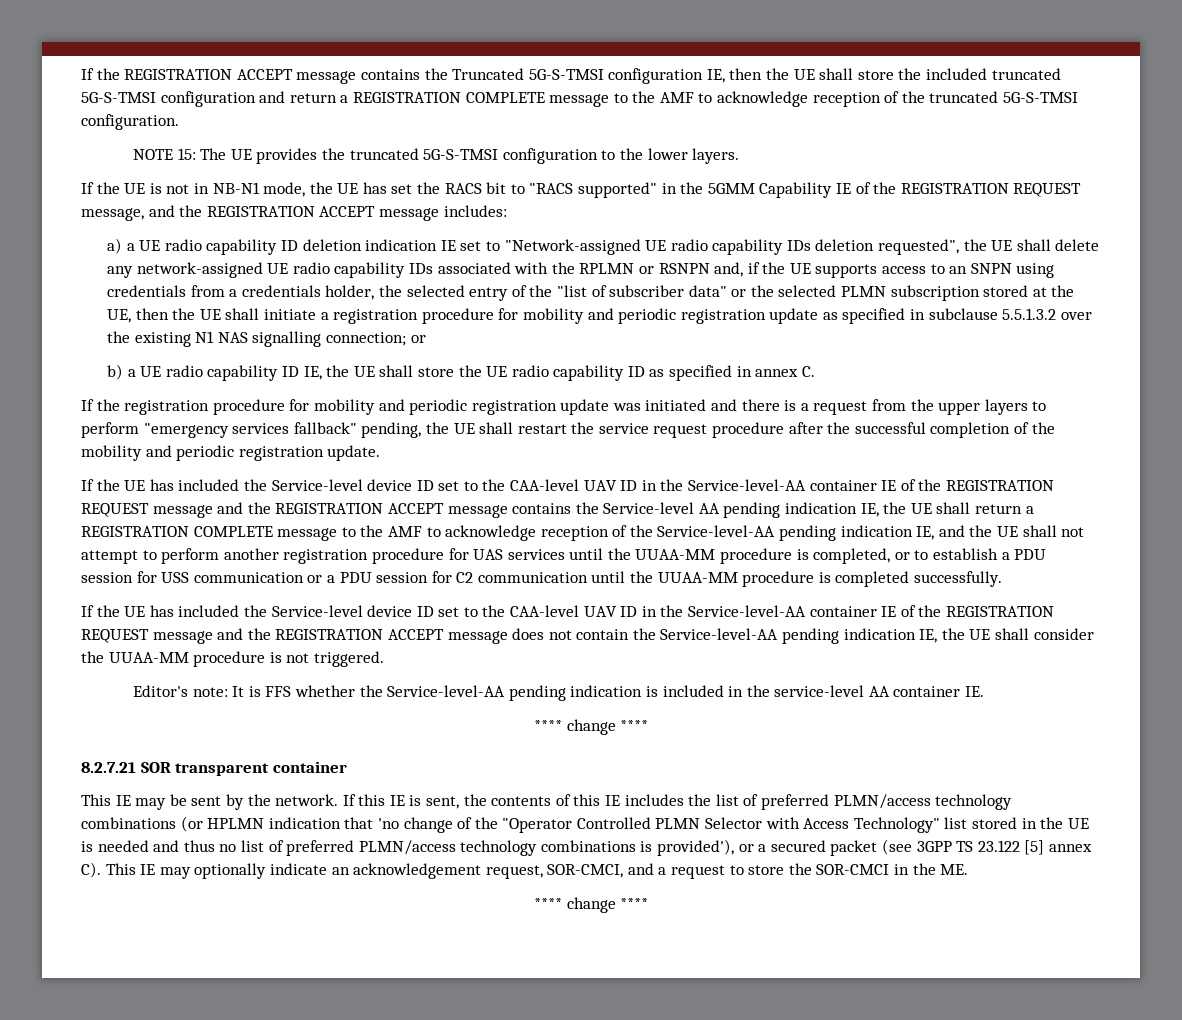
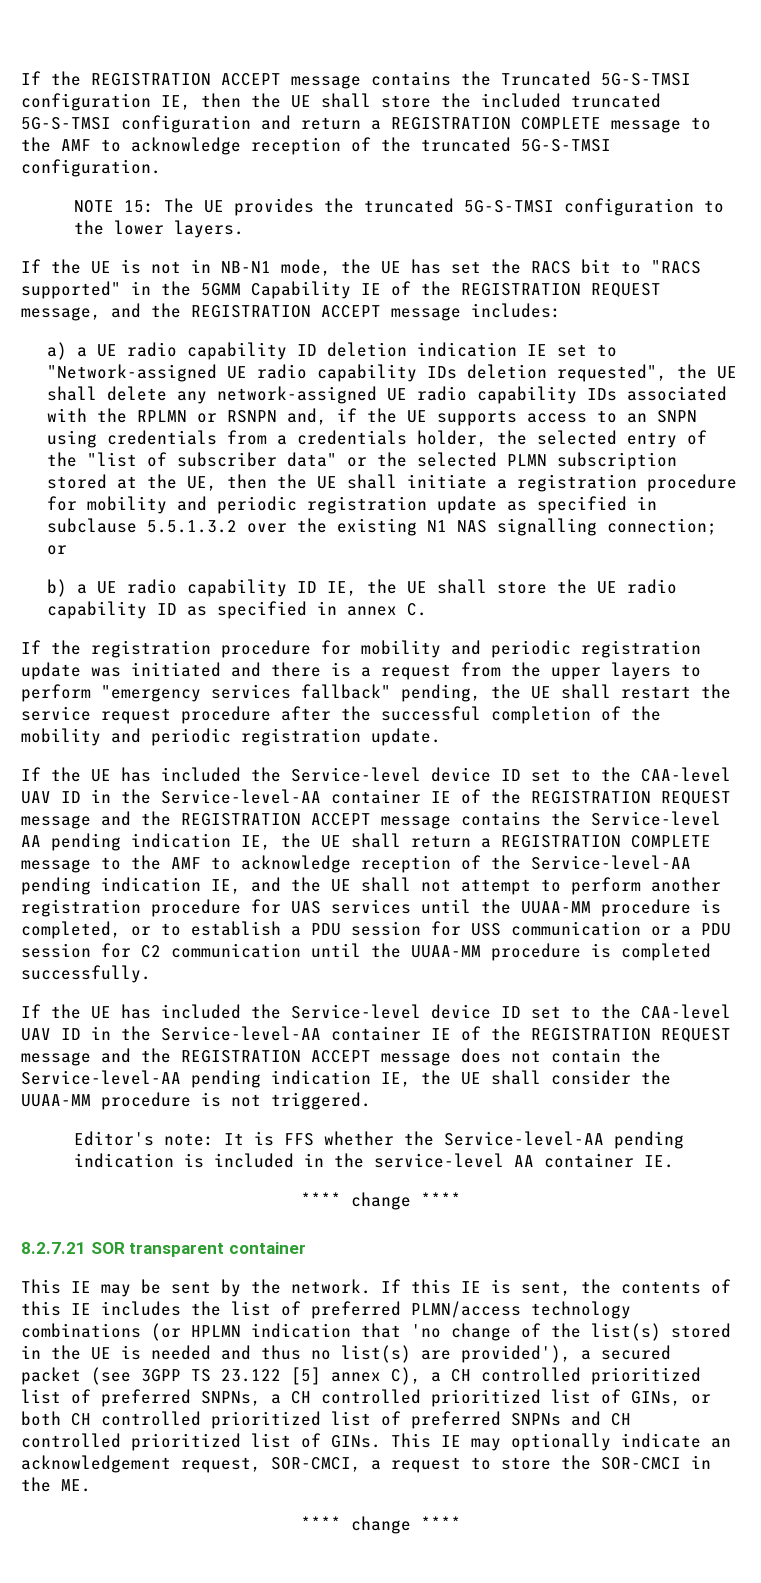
[502,817,968,833] "Operator Controlled PLMN Selector with Access Technology" list -> [591,1323,661,1341] list(s)
[240,839,754,856] list of preferred PLMN/access technology combinations is provided'), or -> [341,1345,571,1363] list(s) are provided'),
[81,862,101,878] C). -> [391,1367,701,1385] [21,1389,711,1407] [21,1411,631,1429] [21,1433,381,1451] C), a CH controlled prioritized list of preferred SNPNs, a CH controlled prioritized list of GINs, or both CH controlled prioritized list of preferred SNPNs and CH controlled prioritized list of GINs.
[627,863,654,875] and -> (361, 1464) none

